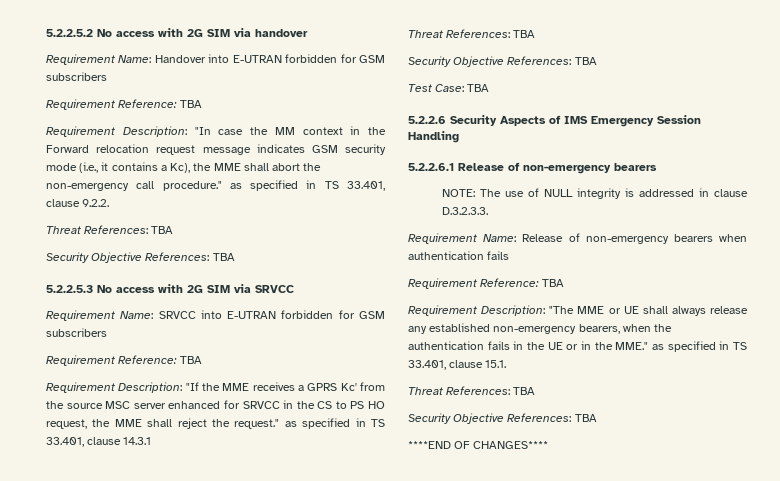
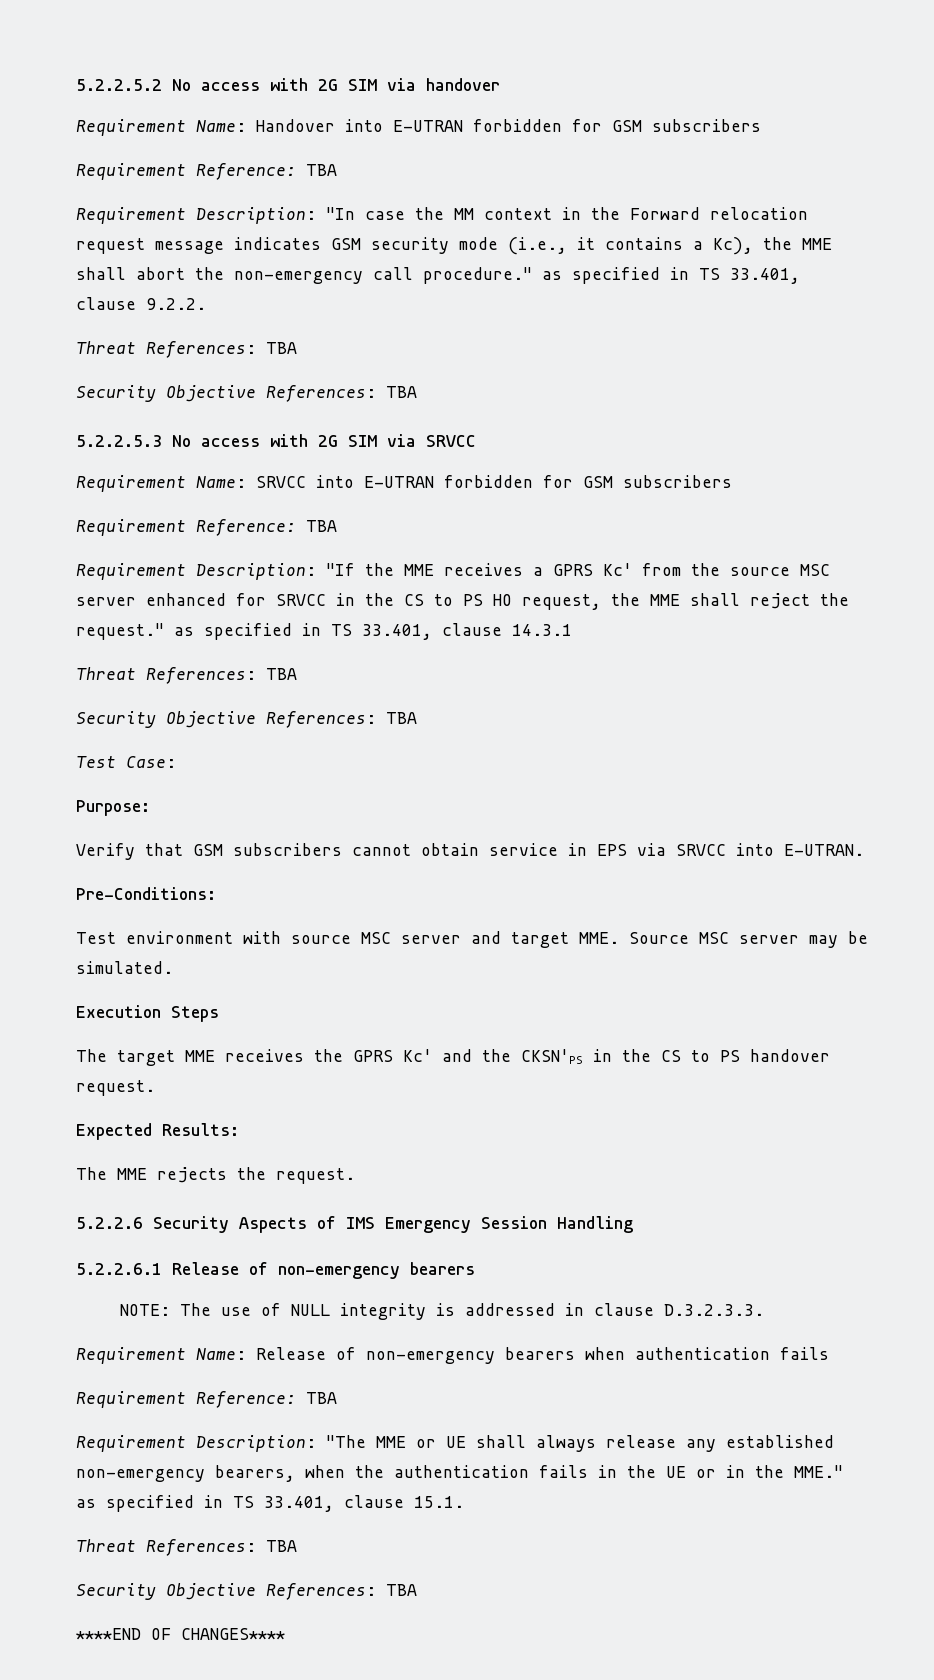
[467,84,490,92] TBA -> [76,800,150,816] [76,843,864,860] [76,887,216,900] [76,931,868,948] [76,961,173,974] [76,1005,219,1022] [76,1049,830,1066] [76,1080,155,1096] [76,1123,239,1140] [76,1167,355,1184] // Purpose: // Verify that GSM subscribers cannot obtain service in EPS via SRVCC into E-UTRAN. // Pre-Conditions: // Test environment with source MSC server and target MME. Source MSC server may be simulated. // Execution Steps // The target MME receives the GPRS Kc' and the CKSN'PS in the CS to PS handover request. // Expected Results: // The MME rejects the request.

